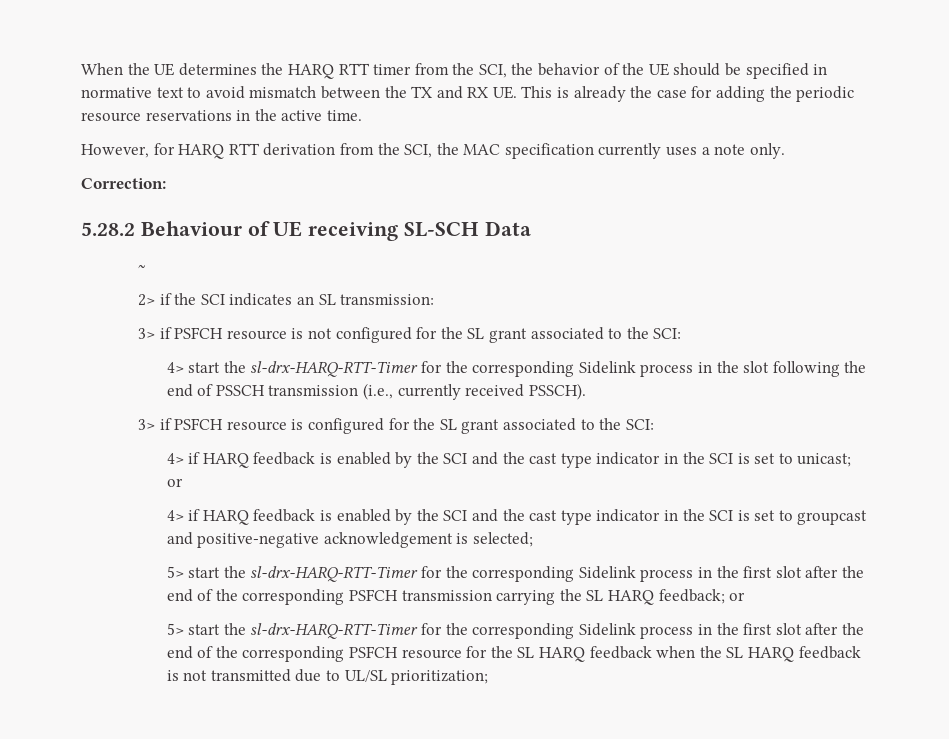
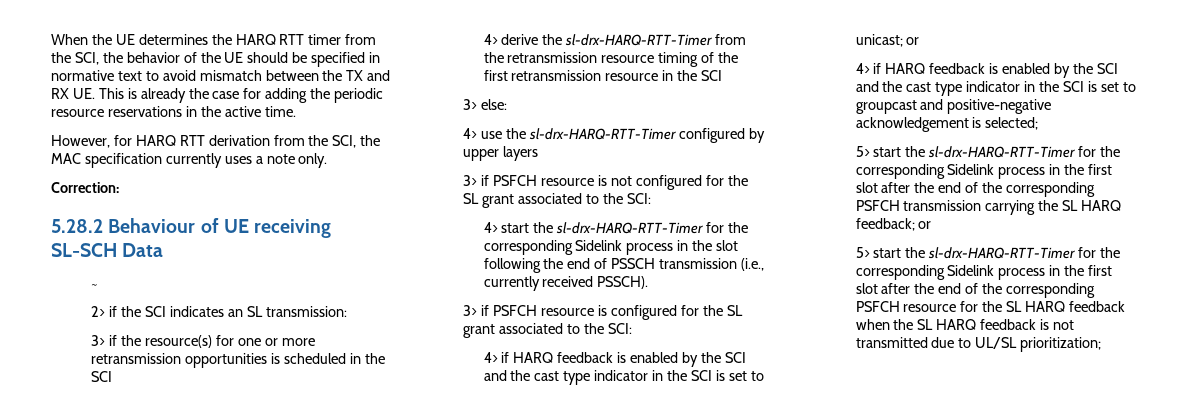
(435, 299) none -> [91,335,315,348] [91,353,385,368] [91,371,113,382] [483,34,747,46] [483,52,739,67] [483,70,723,81] [463,99,508,110] [463,128,765,143] [463,146,539,161] // 3> if the resource(s) for one or more retransmission opportunities is scheduled in the SCI // 4> derive the sl-drx-HARQ-RTT-Timer from the retransmission resource timing of the first retransmission resource in the SCI // 3> else: // 4> use the sl-drx-HARQ-RTT-Timer configured by upper layers

